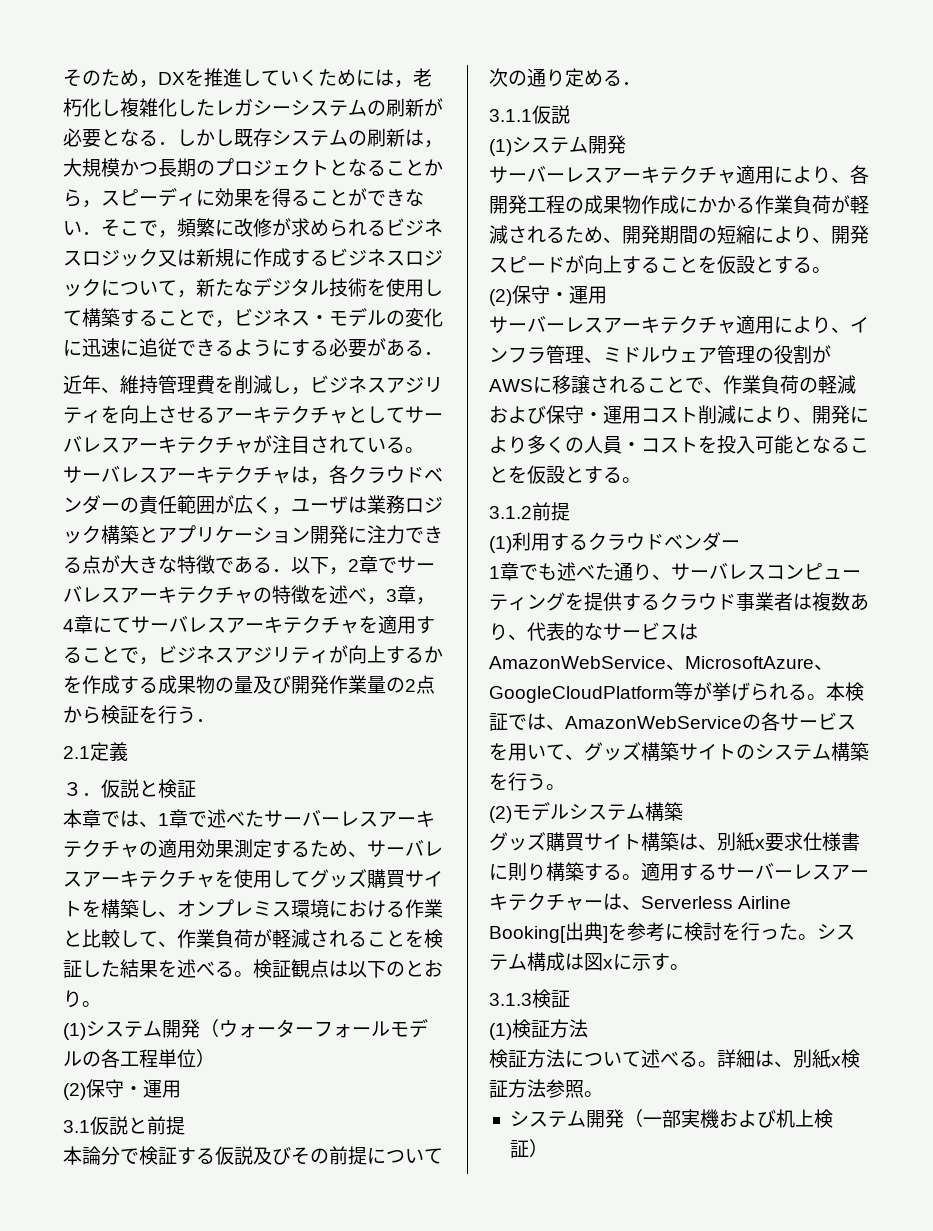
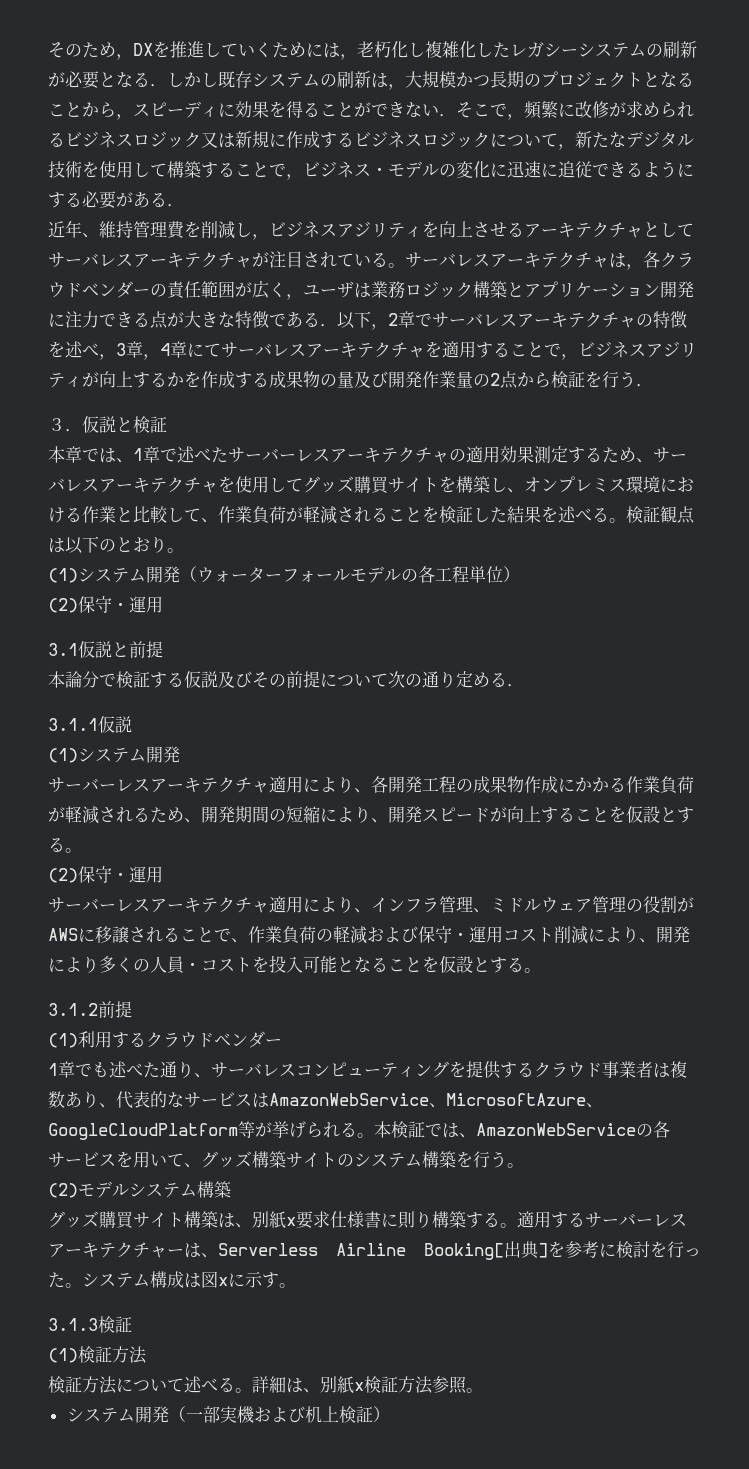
[63,742,128,761] // 2.1定義 -> (653, 385) none

